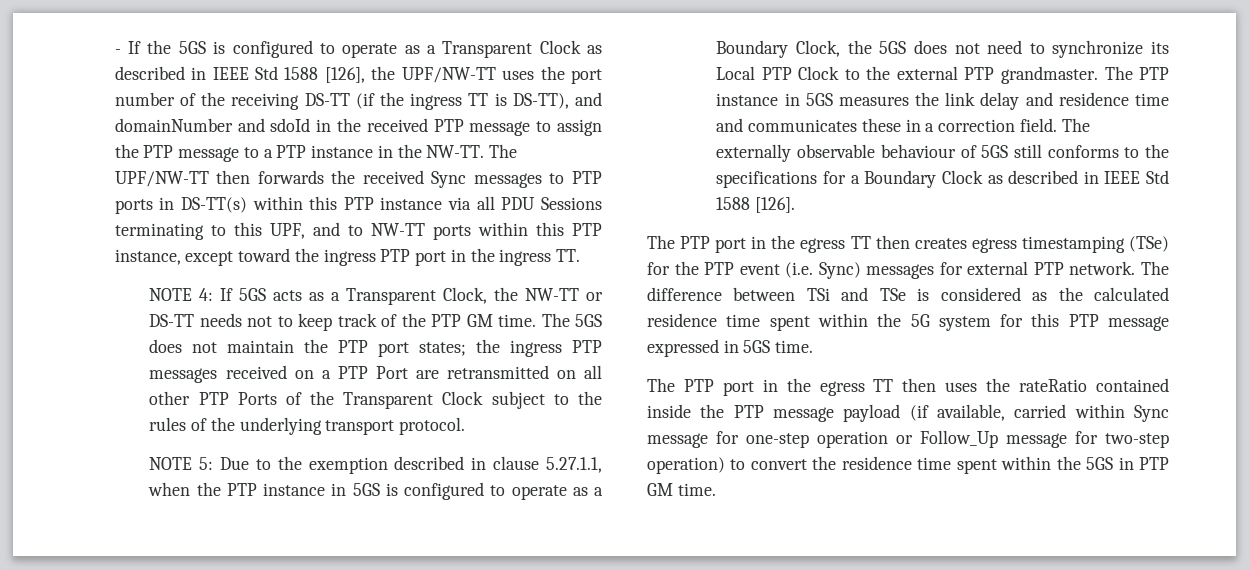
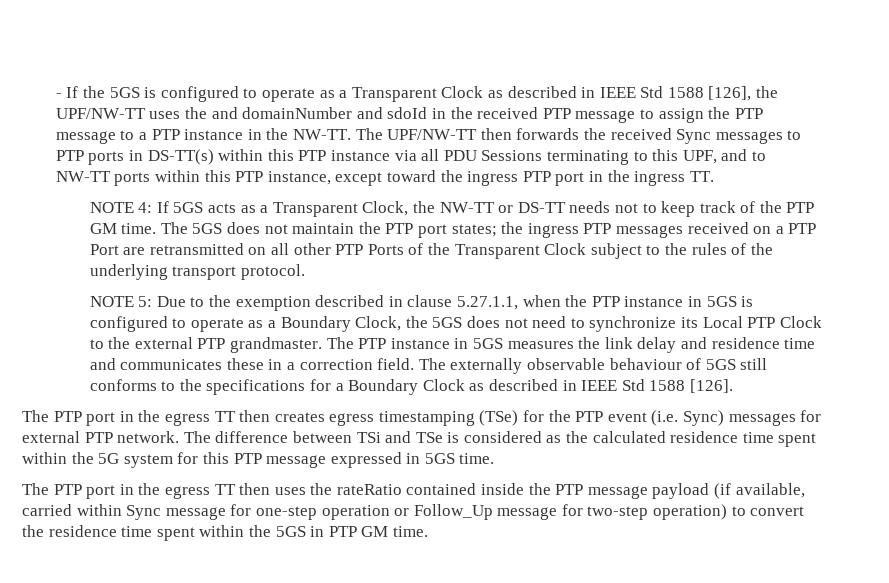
[571,69,602,84] [114,92,569,110] port number of the receiving DS-TT (if the ingress TT is DS-TT), -> (208, 113) none

